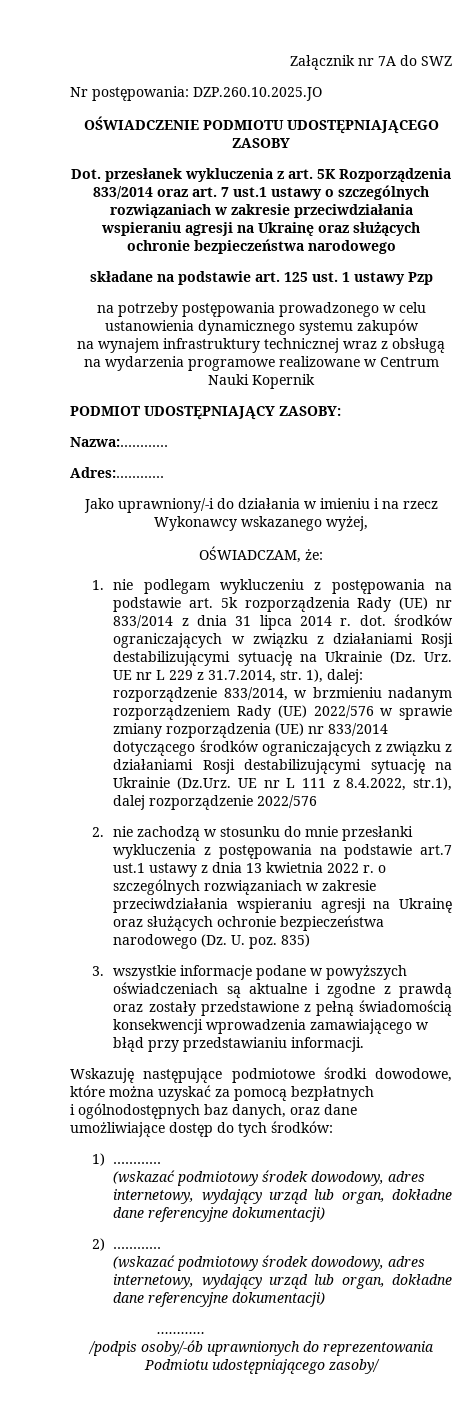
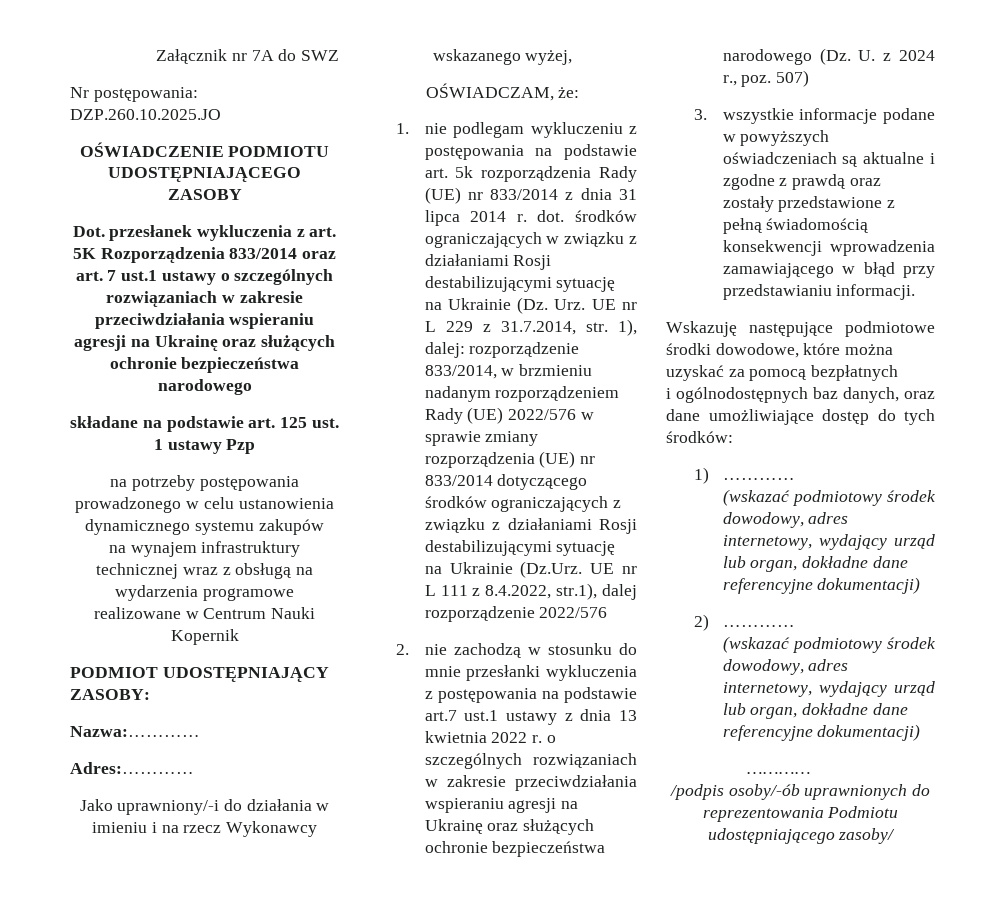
[249,934,311,949] poz. 835) -> [883,50,935,61] [722,70,810,87] z 2024 r., poz. 507)

